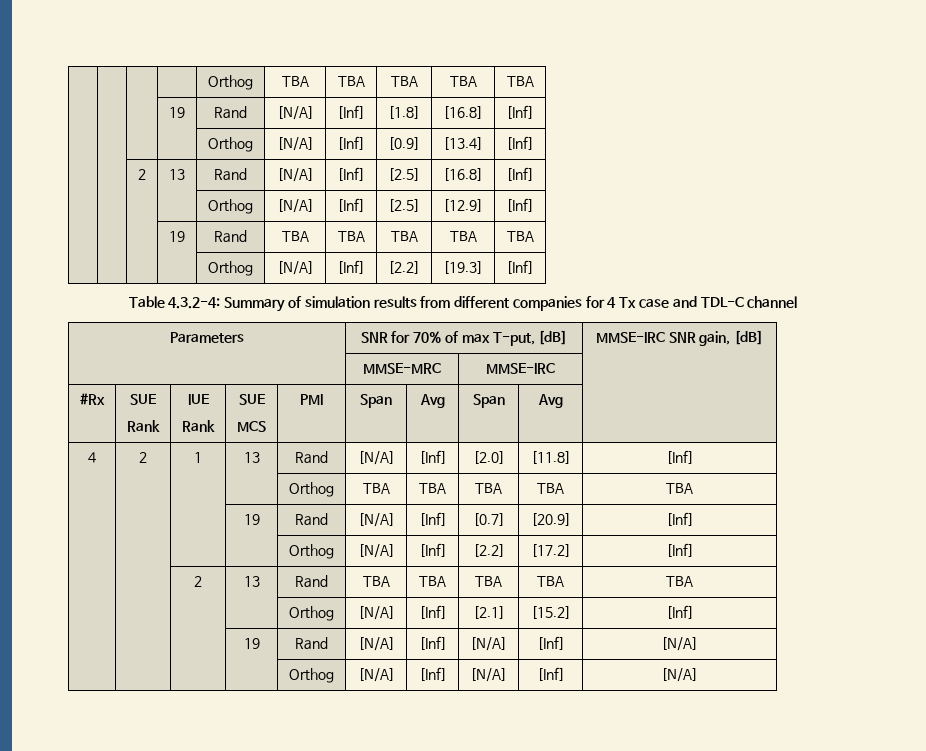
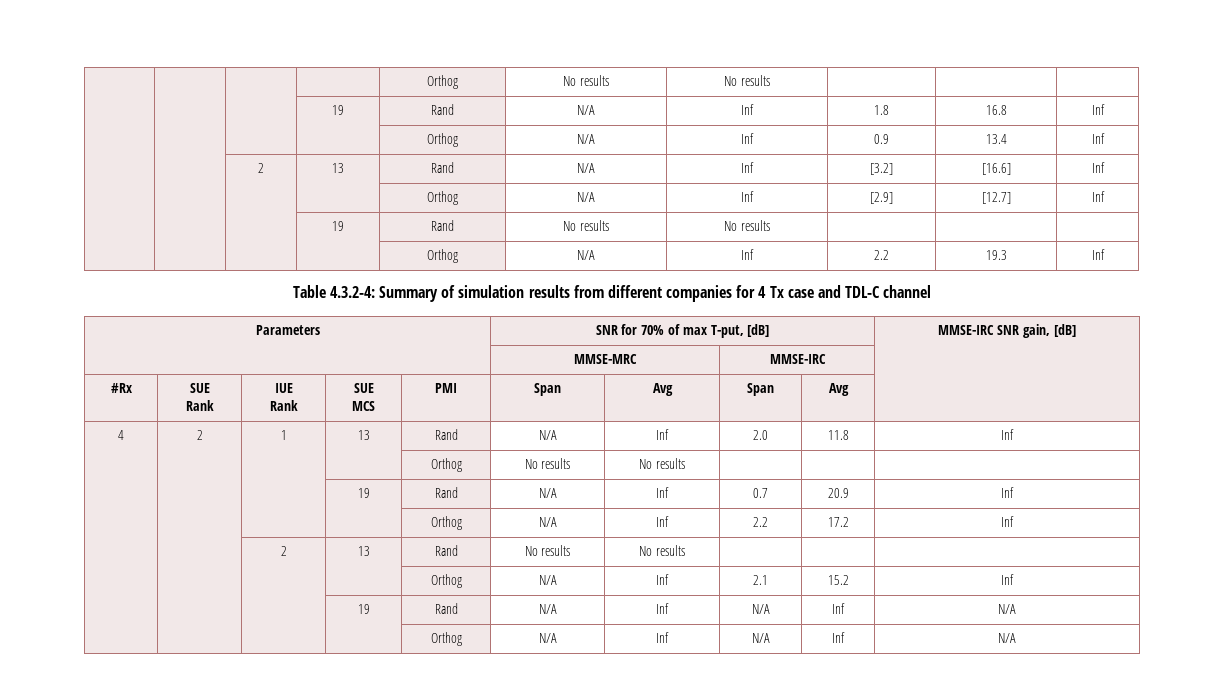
[208,75,253,90] [281,76,309,87] [337,76,365,87] [390,76,418,87] [449,76,477,87] [506,76,534,87] [169,107,185,118] [214,106,247,119] [276,106,314,120] [337,105,365,119] [388,106,420,119] [443,106,483,119] [506,105,534,119] [208,137,253,152] [276,137,314,151] [337,136,365,150] [388,137,420,150] [443,137,483,150] [506,136,534,150] [138,169,146,180] [169,169,185,180] [214,168,247,181] [276,168,314,182] [337,167,365,181] [388,168,420,181] [443,168,483,181] [506,167,534,181] [208,199,253,214] [276,199,314,213] [337,198,365,212] [388,199,420,212] [443,199,483,212] [506,198,534,212] [169,231,185,242] [214,230,247,243] [281,231,309,242] [337,231,365,242] [390,231,418,242] [449,231,477,242] [506,231,534,242] [208,261,253,276] [276,261,314,275] [337,260,365,274] [388,261,420,274] [443,261,483,274] [506,260,534,274] | | | | Orthog | TBA | TBA | TBA | TBA | TBA // | | | 19 | Rand | [N/A] | [Inf] | [1.8] | [16.8] | [Inf] // | | | | Orthog | [N/A] | [Inf] | [0.9] | [13.4] | [Inf] // | | 2 | 13 | Rand | [N/A] | [Inf] | [2.5] | [16.8] | [Inf] // | | | | Orthog | [N/A] | [Inf] | [2.5] | [12.9] | [Inf] // | | | 19 | Rand | TBA | TBA | TBA | TBA | TBA // | | | | Orthog | [N/A] | [Inf] | [2.2] | [19.3] | [Inf] -> [427,75,459,89] [563,75,609,86] [724,75,770,86] [332,105,344,115] [431,104,455,115] [577,105,595,115] [741,104,754,115] [874,105,889,115] [985,105,1007,115] [1091,104,1105,115] [427,133,459,147] [577,134,595,144] [741,133,754,144] [874,134,889,144] [985,134,1007,144] [1091,133,1105,144] [258,163,264,173] [332,163,344,173] [431,162,455,173] [577,163,595,173] [741,162,754,173] [870,163,893,175] [981,163,1011,175] [1091,162,1105,173] [427,191,459,205] [577,192,595,202] [741,191,754,202] [870,192,893,204] [981,192,1011,204] [1091,191,1105,202] [332,221,344,231] [431,220,455,231] [563,220,609,231] [724,220,770,231] [427,249,459,263] [577,250,595,260] [741,249,754,260] [874,250,889,260] [985,250,1007,260] [1091,249,1105,260] | | | | Orthog | No results | No results | | | // | | | 19 | Rand | N/A | Inf | 1.8 | 16.8 | Inf // | | | | Orthog | N/A | Inf | 0.9 | 13.4 | Inf // | | 2 | 13 | Rand | N/A | Inf | [3.2] | [16.6] | Inf // | | | | Orthog | N/A | Inf | [2.9] | [12.7] | Inf // | | | 19 | Rand | No results | No results | | | // | | | | Orthog | N/A | Inf | 2.2 | 19.3 | Inf
[357,451,395,465] [418,450,447,464] [472,451,505,464] [530,451,571,464] [665,450,694,464] [289,482,334,497] [362,483,390,494] [419,483,446,494] [475,483,502,494] [537,483,564,494] [666,483,693,494] [243,514,260,525] [295,513,328,526] [357,513,395,527] [418,512,447,526] [472,513,505,526] [530,513,571,526] [665,512,694,526] [289,544,334,559] [357,544,395,558] [418,543,447,557] [472,544,505,557] [530,544,571,557] [665,543,694,557] [194,576,202,587] [243,576,260,587] [295,575,328,588] [362,576,390,587] [419,576,446,587] [475,576,502,587] [537,576,564,587] [666,576,693,587] [289,606,334,621] [357,606,395,620] [418,605,447,619] [472,606,505,619] [530,606,571,619] [665,605,694,619] [243,638,260,649] [295,637,328,650] [357,637,395,651] [418,636,447,650] [470,637,507,651] [536,636,565,650] [661,637,698,651] [289,668,334,683] [357,668,395,682] [418,667,447,681] [470,668,507,682] [536,667,565,681] [661,668,698,682] [N/A] | [Inf] | [2.0] | [11.8] | [Inf] // | | | | Orthog | TBA | TBA | TBA | TBA | TBA // | | | 19 | Rand | [N/A] | [Inf] | [0.7] | [20.9] | [Inf] // | | | | Orthog | [N/A] | [Inf] | [2.2] | [17.2] | [Inf] // | | 2 | 13 | Rand | TBA | TBA | TBA | TBA | TBA // | | | | Orthog | [N/A] | [Inf] | [2.1] | [15.2] | [Inf] // | | | 19 | Rand | [N/A] | [Inf] | [N/A] | [Inf] | [N/A] // | | | | Orthog | [N/A] | [Inf] | [N/A] | [Inf] | [N/A] -> [538,430,557,440] [656,429,669,440] [753,430,768,440] [827,430,849,440] [1001,429,1014,440] [430,458,462,472] [524,458,571,469] [639,458,685,469] [357,488,370,498] [434,487,458,498] [538,488,557,498] [656,487,669,498] [753,488,768,498] [827,488,849,498] [1001,487,1014,498] [430,516,462,530] [538,517,557,527] [656,516,669,527] [753,517,768,527] [827,517,849,527] [1001,516,1014,527] [280,546,287,556] [357,546,370,556] [434,545,458,556] [524,545,571,556] [639,545,685,556] [430,574,462,588] [538,575,557,585] [656,574,669,585] [753,575,768,585] [827,575,849,585] [1001,574,1014,585] [357,604,370,614] [434,603,458,614] [538,604,557,614] [656,603,669,614] [751,604,770,614] [832,603,845,614] [998,604,1016,614] [430,632,462,646] [538,633,557,643] [656,632,669,643] [751,633,770,643] [832,632,845,643] [998,633,1016,643] N/A | Inf | 2.0 | 11.8 | Inf // | | | | Orthog | No results | No results | | | // | | | 19 | Rand | N/A | Inf | 0.7 | 20.9 | Inf // | | | | Orthog | N/A | Inf | 2.2 | 17.2 | Inf // | | 2 | 13 | Rand | No results | No results | | | // | | | | Orthog | N/A | Inf | 2.1 | 15.2 | Inf // | | | 19 | Rand | N/A | Inf | N/A | Inf | N/A // | | | | Orthog | N/A | Inf | N/A | Inf | N/A

